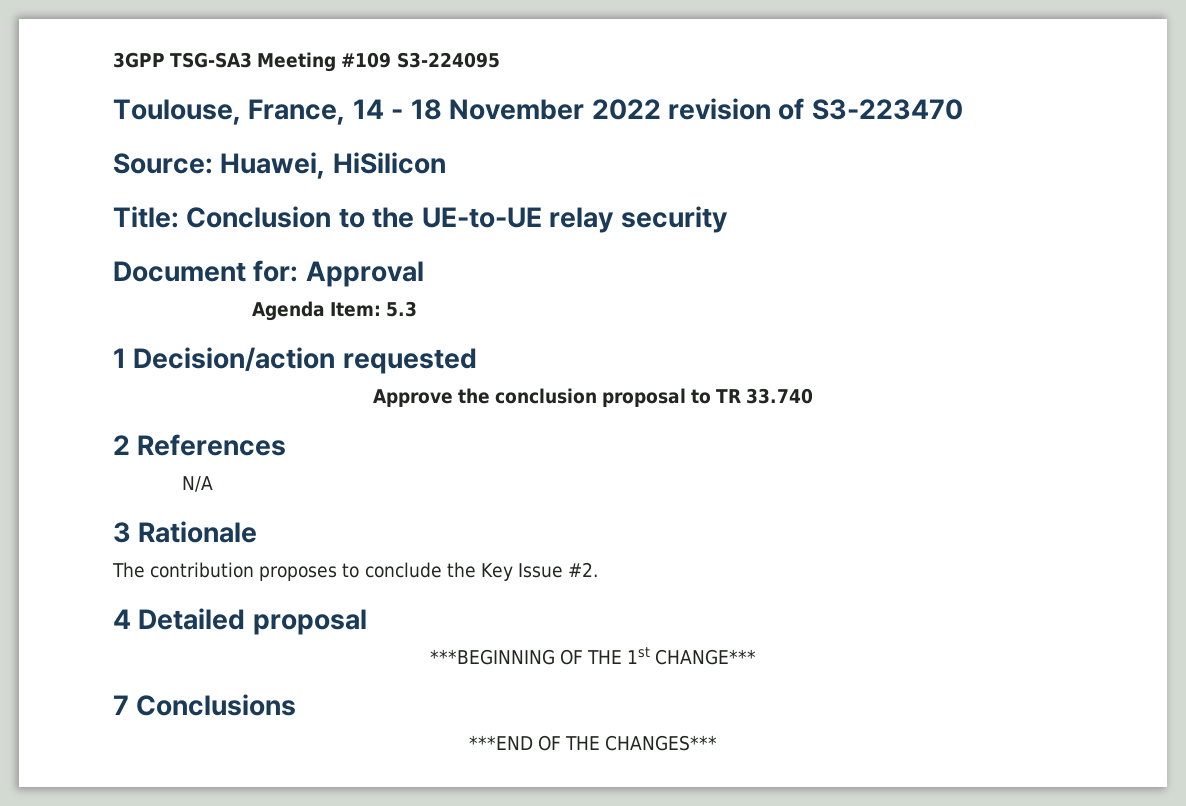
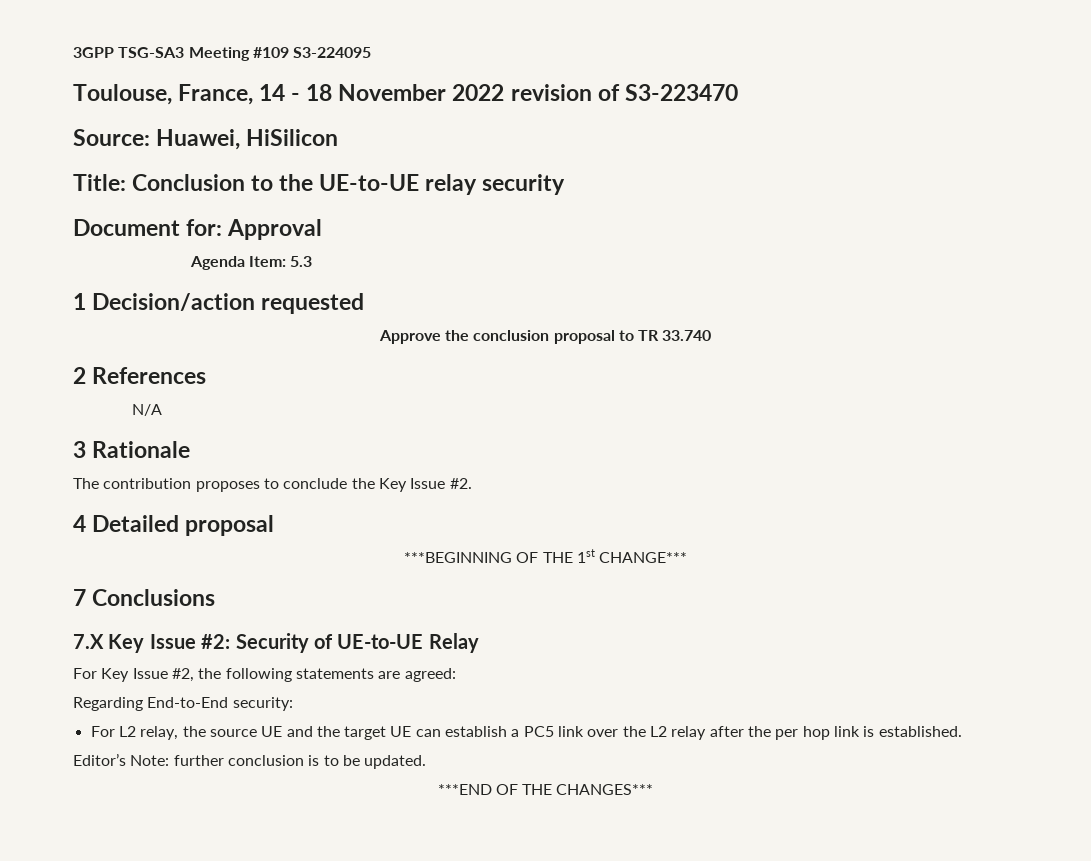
(297, 705) none -> [73,633,479,653] [73,668,456,682] [73,697,293,711] [90,726,962,740] [73,753,427,769] // 7.X Key Issue #2: Security of UE-to-UE Relay // For Key Issue #2, the following statements are agreed: // Regarding End-to-End security: // For L2 relay, the source UE and the target UE can establish a PC5 link over the L2 relay after the per hop link is established. // Editor’s Note: further conclusion is to be updated.

